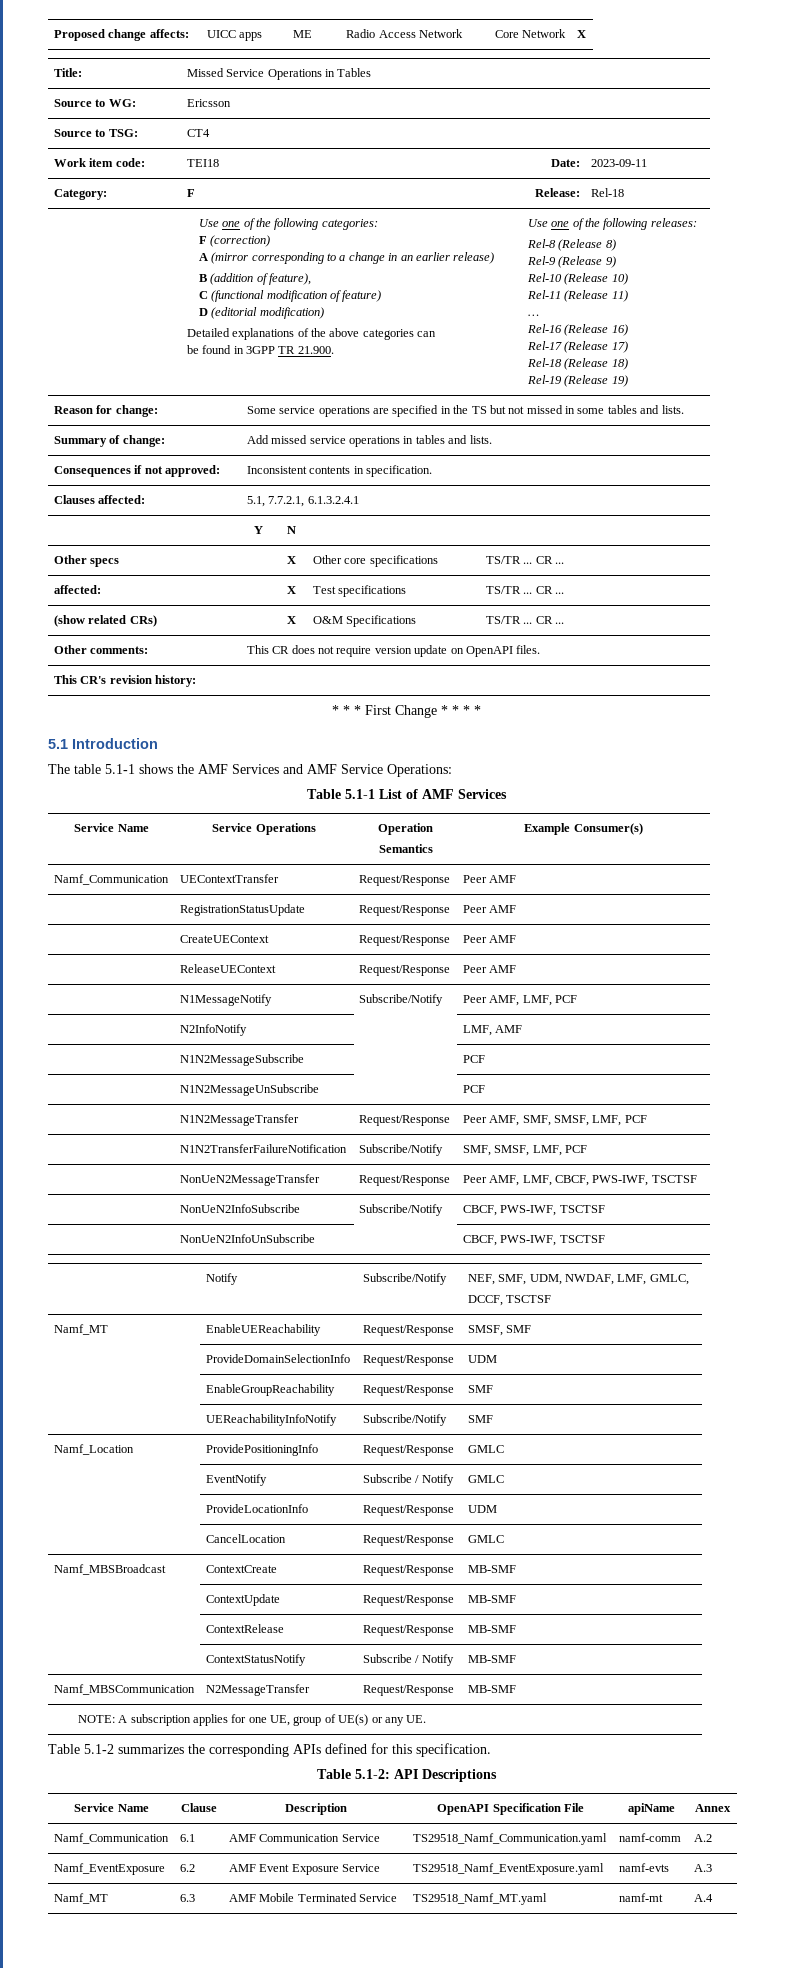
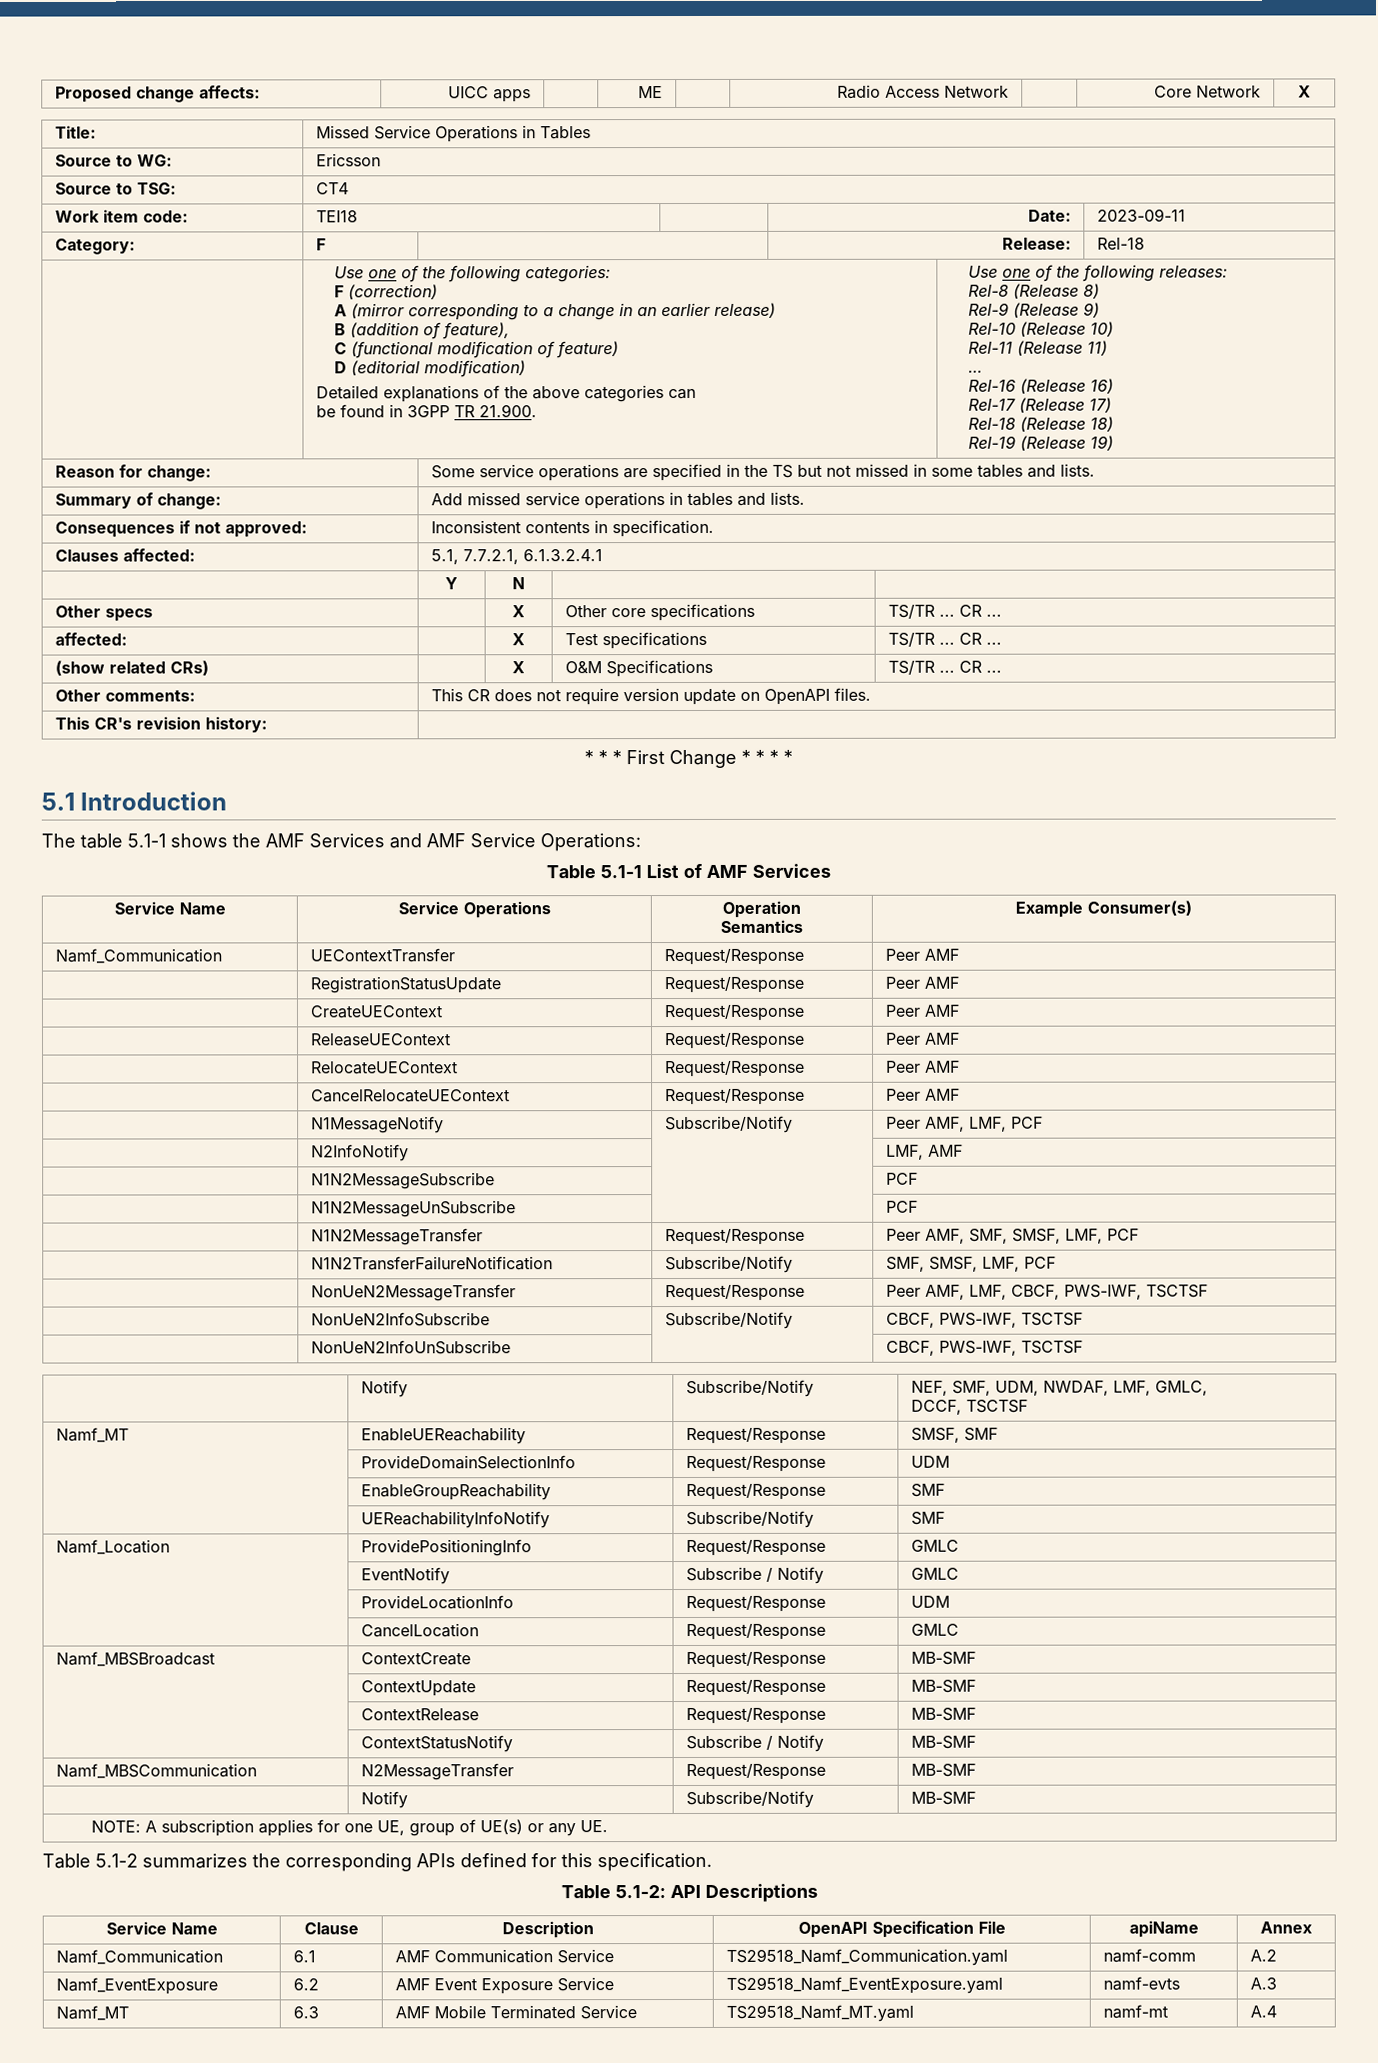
(517, 969) none -> [311,1061,459,1075] [665,1060,806,1078] [886,1060,961,1073] [311,1089,511,1103] [665,1088,806,1106] [886,1088,961,1101] // | RelocateUEContext | Request/Response | Peer AMF // | CancelRelocateUEContext | Request/Response | Peer AMF
(516, 1689) none -> [361,1791,409,1809] [686,1790,815,1809] [911,1791,977,1805] // | Notify | Subscribe/Notify | MB-SMF

